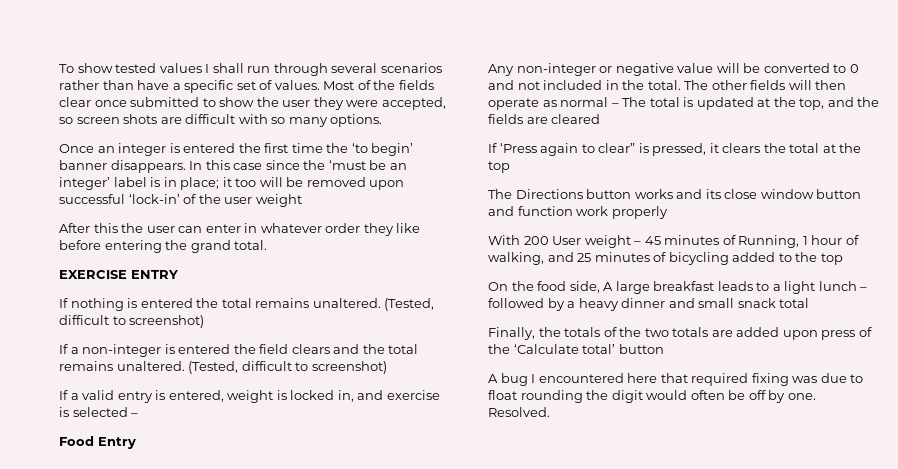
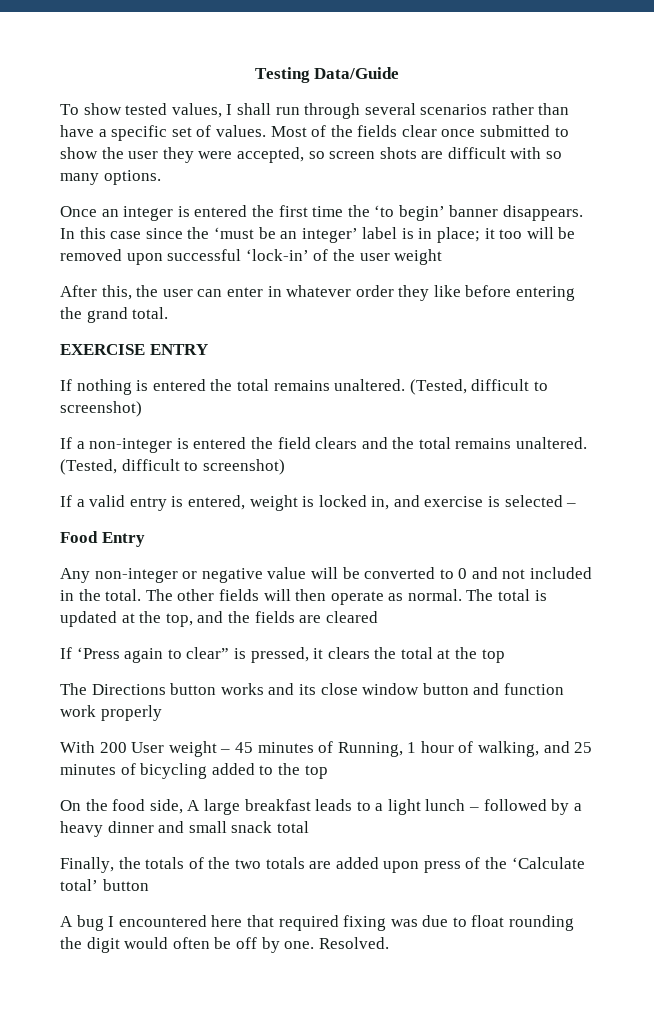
(59, 68) none -> [254,67,400,83] Testing Data/Guide //
[159,63,202,73] values -> [171,103,222,118] values,
[93,223,118,233] this -> [101,285,132,300] this,
[560,97,619,107] normal – -> [407,589,462,601] normal.

